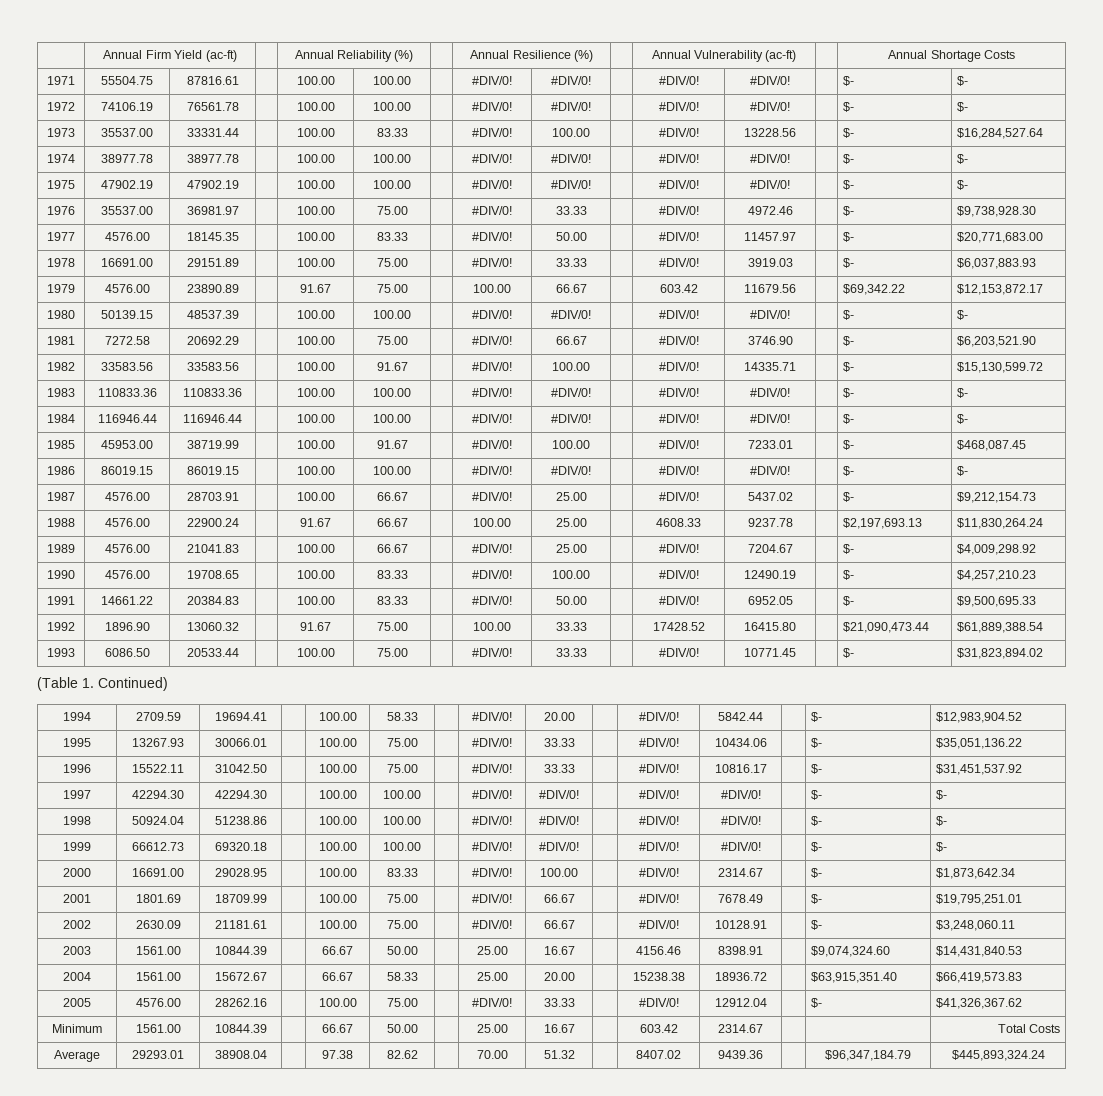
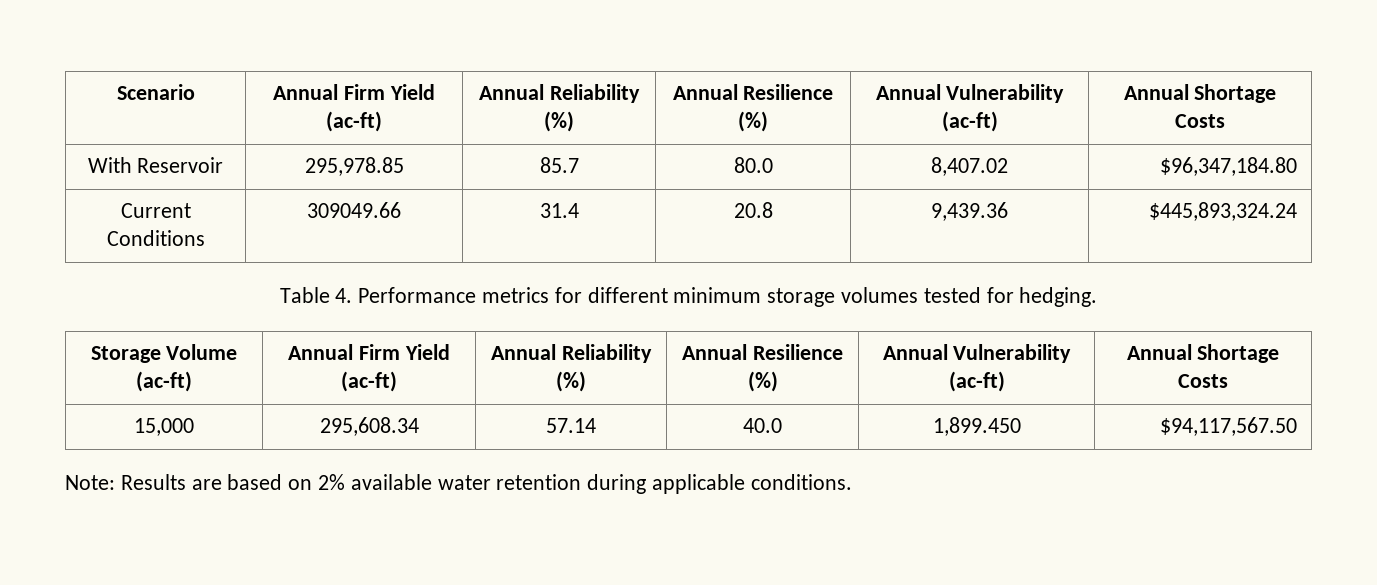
[103,50,237,62] [294,50,414,62] [470,50,593,62] [651,50,797,62] [888,50,1015,62] [47,76,75,85] [101,76,153,85] [186,76,239,85] [296,76,335,85] [373,76,411,85] [472,76,512,85] [551,76,591,85] [658,76,699,85] [750,76,790,85] [843,76,855,86] [957,76,969,86] [47,102,75,111] [101,102,153,111] [186,102,239,111] [296,102,335,111] [373,102,411,111] [472,102,512,111] [551,102,591,111] [658,102,699,111] [750,102,790,111] [843,102,855,112] [957,102,969,112] [47,128,75,137] [101,128,153,137] [186,128,239,137] [296,128,335,137] [376,128,408,137] [472,128,512,137] [552,128,590,137] [658,128,699,137] [744,128,796,137] [843,128,855,138] [957,128,1044,139] [47,154,75,163] [101,154,153,163] [186,154,239,163] [296,154,335,163] [373,154,411,163] [472,154,512,163] [551,154,591,163] [658,154,699,163] [750,154,790,163] [843,154,855,164] [957,154,969,164] [47,180,75,189] [101,180,153,189] [186,180,239,189] [296,180,335,189] [373,180,411,189] [472,180,512,189] [551,180,591,189] [658,180,699,189] [750,180,790,189] [843,180,855,190] [957,180,969,190] [47,206,75,215] [101,206,153,215] [186,206,239,215] [296,206,335,215] [376,206,408,215] [472,206,512,215] [555,206,587,215] [658,206,699,215] [747,206,793,215] [843,206,855,216] [957,206,1037,217] [47,232,75,241] [104,232,150,241] [186,232,239,241] [296,232,335,241] [376,232,408,241] [472,232,512,241] [555,232,587,241] [658,232,699,241] [744,232,796,241] [843,232,855,242] [957,232,1044,243] [47,258,75,267] [101,258,153,267] [186,258,239,267] [296,258,335,267] [376,258,408,267] [472,258,512,267] [555,258,587,267] [658,258,699,267] [747,258,793,267] [843,258,855,268] [957,258,1037,269] [47,284,75,293] [104,284,150,293] [186,284,239,293] [300,284,331,293] [376,284,408,293] [473,284,511,293] [555,284,587,293] [659,284,698,293] [744,284,796,293] [843,284,906,295] [957,284,1044,295] [47,310,75,319] [101,310,153,319] [186,310,239,319] [296,310,335,319] [373,310,411,319] [472,310,512,319] [551,310,591,319] [658,310,699,319] [750,310,790,319] [843,310,855,320] [957,310,969,320] [47,336,75,345] [104,336,150,345] [186,336,239,345] [296,336,335,345] [376,336,408,345] [472,336,512,345] [555,336,587,345] [658,336,699,345] [747,336,793,345] [843,336,855,346] [957,336,1037,347] [47,362,75,371] [101,362,153,371] [186,362,239,371] [296,362,335,371] [376,362,408,371] [472,362,512,371] [552,362,590,371] [658,362,699,371] [744,362,796,371] [843,362,855,372] [957,362,1044,373] [47,388,75,397] [97,388,157,397] [183,388,242,397] [296,388,335,397] [373,388,411,397] [472,388,512,397] [551,388,591,397] [658,388,699,397] [750,388,790,397] [843,388,855,398] [957,388,969,398] [47,414,75,423] [97,414,157,423] [183,414,242,423] [296,414,335,423] [373,414,411,423] [472,414,512,423] [551,414,591,423] [658,414,699,423] [750,414,790,423] [843,414,855,424] [957,414,969,424] [47,440,75,449] [101,440,153,449] [186,440,239,449] [296,440,335,449] [376,440,408,449] [472,440,512,449] [552,440,590,449] [658,440,699,449] [747,440,793,449] [843,440,855,450] [957,440,1027,451] [47,466,75,475] [101,466,153,475] [186,466,239,475] [296,466,335,475] [373,466,411,475] [472,466,512,475] [551,466,591,475] [658,466,699,475] [750,466,790,475] [843,466,855,476] [957,466,969,476] [47,492,75,501] [104,492,150,501] [186,492,239,501] [296,492,335,501] [376,492,408,501] [472,492,512,501] [555,492,587,501] [658,492,699,501] [747,492,793,501] [843,492,855,502] [957,492,1037,503] [47,518,75,527] [104,518,150,527] [186,518,239,527] [300,518,331,527] [376,518,408,527] [473,518,511,527] [555,518,587,527] [656,518,701,527] [747,518,793,527] [843,518,923,529] [957,518,1044,529] [47,544,75,553] [104,544,150,553] [186,544,239,553] [296,544,335,553] [376,544,408,553] [472,544,512,553] [555,544,587,553] [658,544,699,553] [747,544,793,553] [843,544,855,554] [957,544,1037,555] [47,570,75,579] [104,570,150,579] [186,570,239,579] [296,570,335,579] [376,570,408,579] [472,570,512,579] [552,570,590,579] [658,570,699,579] [744,570,796,579] [843,570,855,580] [957,570,1037,581] [47,596,75,605] [101,596,153,605] [186,596,239,605] [296,596,335,605] [376,596,408,605] [472,596,512,605] [555,596,587,605] [658,596,699,605] [747,596,793,605] [843,596,855,606] [957,596,1037,607] [47,622,75,631] [104,622,150,631] [186,622,239,631] [300,622,331,631] [376,622,408,631] [473,622,511,631] [555,622,587,631] [652,622,705,631] [744,622,796,631] [843,622,930,633] [957,622,1044,633] [47,648,75,657] [104,648,150,657] [186,648,239,657] [296,648,335,657] [376,648,408,657] [472,648,512,657] [555,648,587,657] [658,648,699,657] [744,648,796,657] [843,648,855,658] [957,648,1044,659] [37,677,168,691] [63,712,91,721] [135,712,181,721] [214,712,267,721] [318,712,357,721] [386,712,418,721] [472,712,512,721] [543,712,575,721] [638,712,679,721] [718,712,763,721] [811,712,823,722] [936,712,1023,723] [63,738,91,747] [132,738,184,747] [214,738,267,747] [318,738,357,747] [386,738,418,747] [472,738,512,747] [543,738,575,747] [638,738,679,747] [714,738,767,747] [811,738,823,748] [936,738,1023,749] [63,764,91,773] [132,764,184,773] [214,764,267,773] [318,764,357,773] [386,764,418,773] [472,764,512,773] [543,764,575,773] [638,764,679,773] [714,764,767,773] [811,764,823,774] [936,764,1023,775] [63,790,91,799] [132,790,184,799] [214,790,267,799] [318,790,357,799] [383,790,421,799] [472,790,512,799] [539,790,579,799] [638,790,679,799] [720,790,761,799] [811,790,823,800] [936,790,948,800] [63,816,91,825] [132,816,184,825] [214,816,267,825] [318,816,357,825] [383,816,421,825] [472,816,512,825] [539,816,579,825] [638,816,679,825] [720,816,761,825] [811,816,823,826] [936,816,948,826] [63,842,91,851] [132,842,184,851] [214,842,267,851] [318,842,357,851] [383,842,421,851] [472,842,512,851] [539,842,579,851] [638,842,679,851] [720,842,761,851] [811,842,823,852] [936,842,948,852] [63,868,91,877] [132,868,184,877] [214,868,267,877] [318,868,357,877] [386,868,418,877] [472,868,512,877] [540,868,578,877] [638,868,679,877] [718,868,763,877] [811,868,823,878] [936,868,1016,879] [63,894,91,903] [135,894,181,903] [214,894,267,903] [318,894,357,903] [386,894,418,903] [472,894,512,903] [543,894,575,903] [638,894,679,903] [718,894,763,903] [811,894,823,904] [936,894,1023,905] [63,920,91,929] [135,920,181,929] [214,920,267,929] [318,920,357,929] [386,920,418,929] [472,920,512,929] [543,920,575,929] [638,920,679,929] [714,920,767,929] [811,920,823,930] [936,920,1016,931] [63,946,91,955] [135,946,181,955] [214,946,267,955] [322,946,353,955] [386,946,418,955] [476,946,508,955] [543,946,575,955] [636,946,681,955] [718,946,763,955] [811,946,891,957] [936,946,1023,957] [63,972,91,981] [135,972,181,981] [214,972,267,981] [322,972,353,981] [386,972,418,981] [476,972,508,981] [543,972,575,981] [632,972,685,981] [714,972,767,981] [811,972,898,983] [936,972,1023,983] [63,998,91,1007] [135,998,181,1007] [214,998,267,1007] [318,998,357,1007] [386,998,418,1007] [472,998,512,1007] [543,998,575,1007] [638,998,679,1007] [714,998,767,1007] [811,998,823,1008] [936,998,1023,1009] [52,1024,102,1033] [135,1024,181,1033] [214,1024,267,1033] [322,1024,353,1033] [386,1024,418,1033] [476,1024,508,1033] [543,1024,575,1033] [639,1024,678,1033] [718,1024,763,1033] [997,1024,1060,1033] [54,1050,100,1062] [132,1050,184,1059] [214,1050,267,1059] [322,1050,353,1059] [386,1050,418,1059] [476,1050,508,1059] [543,1050,575,1059] [636,1050,681,1059] [718,1050,763,1059] [825,1050,911,1061] [951,1050,1045,1061] | Annual Firm Yield (ac-ft) | | Annual Reliability (%) | | Annual Resilience (%) | | Annual Vulnerability (ac-ft) | | Annual Shortage Costs // 1971 | 55504.75 | 87816.61 | | 100.00 | 100.00 | | #DIV/0! | #DIV/0! | | #DIV/0! | #DIV/0! | | $- | $- // 1972 | 74106.19 | 76561.78 | | 100.00 | 100.00 | | #DIV/0! | #DIV/0! | | #DIV/0! | #DIV/0! | | $- | $- // 1973 | 35537.00 | 33331.44 | | 100.00 | 83.33 | | #DIV/0! | 100.00 | | #DIV/0! | 13228.56 | | $- | $16,284,527.64 // 1974 | 38977.78 | 38977.78 | | 100.00 | 100.00 | | #DIV/0! | #DIV/0! | | #DIV/0! | #DIV/0! | | $- | $- // 1975 | 47902.19 | 47902.19 | | 100.00 | 100.00 | | #DIV/0! | #DIV/0! | | #DIV/0! | #DIV/0! | | $- | $- // 1976 | 35537.00 | 36981.97 | | 100.00 | 75.00 | | #DIV/0! | 33.33 | | #DIV/0! | 4972.46 | | $- | $9,738,928.30 // 1977 | 4576.00 | 18145.35 | | 100.00 | 83.33 | | #DIV/0! | 50.00 | | #DIV/0! | 11457.97 | | $- | $20,771,683.00 // 1978 | 16691.00 | 29151.89 | | 100.00 | 75.00 | | #DIV/0! | 33.33 | | #DIV/0! | 3919.03 | | $- | $6,037,883.93 // 1979 | 4576.00 | 23890.89 | | 91.67 | 75.00 | | 100.00 | 66.67 | | 603.42 | 11679.56 | | $69,342.22 | $12,153,872.17 // 1980 | 50139.15 | 48537.39 | | 100.00 | 100.00 | | #DIV/0! | #DIV/0! | | #DIV/0! | #DIV/0! | | $- | $- // 1981 | 7272.58 | 20692.29 | | 100.00 | 75.00 | | #DIV/0! | 66.67 | | #DIV/0! | 3746.90 | | $- | $6,203,521.90 // 1982 | 33583.56 | 33583.56 | | 100.00 | 91.67 | | #DIV/0! | 100.00 | | #DIV/0! | 14335.71 | | $- | $15,130,599.72 // 1983 | 110833.36 | 110833.36 | | 100.00 | 100.00 | | #DIV/0! | #DIV/0! | | #DIV/0! | #DIV/0! | | $- | $- // 1984 | 116946.44 | 116946.44 | | 100.00 | 100.00 | | #DIV/0! | #DIV/0! | | #DIV/0! | #DIV/0! | | $- | $- // 1985 | 45953.00 | 38719.99 | | 100.00 | 91.67 | | #DIV/0! | 100.00 | | #DIV/0! | 7233.01 | | $- | $468,087.45 // 1986 | 86019.15 | 86019.15 | | 100.00 | 100.00 | | #DIV/0! | #DIV/0! | | #DIV/0! | #DIV/0! | | $- | $- // 1987 | 4576.00 | 28703.91 | | 100.00 | 66.67 | | #DIV/0! | 25.00 | | #DIV/0! | 5437.02 | | $- | $9,212,154.73 // 1988 | 4576.00 | 22900.24 | | 91.67 | 66.67 | | 100.00 | 25.00 | | 4608.33 | 9237.78 | | $2,197,693.13 | $11,830,264.24 // 1989 | 4576.00 | 21041.83 | | 100.00 | 66.67 | | #DIV/0! | 25.00 | | #DIV/0! | 7204.67 | | $- | $4,009,298.92 // 1990 | 4576.00 | 19708.65 | | 100.00 | 83.33 | | #DIV/0! | 100.00 | | #DIV/0! | 12490.19 | | $- | $4,257,210.23 // 1991 | 14661.22 | 20384.83 | | 100.00 | 83.33 | | #DIV/0! | 50.00 | | #DIV/0! | 6952.05 | | $- | $9,500,695.33 // 1992 | 1896.90 | 13060.32 | | 91.67 | 75.00 | | 100.00 | 33.33 | | 17428.52 | 16415.80 | | $21,090,473.44 | $61,889,388.54 // 1993 | 6086.50 | 20533.44 | | 100.00 | 75.00 | | #DIV/0! | 33.33 | | #DIV/0! | 10771.45 | | $- | $31,823,894.02 // (Table 1. Continued) // 1994 | 2709.59 | 19694.41 | | 100.00 | 58.33 | | #DIV/0! | 20.00 | | #DIV/0! | 5842.44 | | $- | $12,983,904.52 // 1995 | 13267.93 | 30066.01 | | 100.00 | 75.00 | | #DIV/0! | 33.33 | | #DIV/0! | 10434.06 | | $- | $35,051,136.22 // 1996 | 15522.11 | 31042.50 | | 100.00 | 75.00 | | #DIV/0! | 33.33 | | #DIV/0! | 10816.17 | | $- | $31,451,537.92 // 1997 | 42294.30 | 42294.30 | | 100.00 | 100.00 | | #DIV/0! | #DIV/0! | | #DIV/0! | #DIV/0! | | $- | $- // 1998 | 50924.04 | 51238.86 | | 100.00 | 100.00 | | #DIV/0! | #DIV/0! | | #DIV/0! | #DIV/0! | | $- | $- // 1999 | 66612.73 | 69320.18 | | 100.00 | 100.00 | | #DIV/0! | #DIV/0! | | #DIV/0! | #DIV/0! | | $- | $- // 2000 | 16691.00 | 29028.95 | | 100.00 | 83.33 | | #DIV/0! | 100.00 | | #DIV/0! | 2314.67 | | $- | $1,873,642.34 // 2001 | 1801.69 | 18709.99 | | 100.00 | 75.00 | | #DIV/0! | 66.67 | | #DIV/0! | 7678.49 | | $- | $19,795,251.01 // 2002 | 2630.09 | 21181.61 | | 100.00 | 75.00 | | #DIV/0! | 66.67 | | #DIV/0! | 10128.91 | | $- | $3,248,060.11 // 2003 | 1561.00 | 10844.39 | | 66.67 | 50.00 | | 25.00 | 16.67 | | 4156.46 | 8398.91 | | $9,074,324.60 | $14,431,840.53 // 2004 | 1561.00 | 15672.67 | | 66.67 | 58.33 | | 25.00 | 20.00 | | 15238.38 | 18936.72 | | $63,915,351.40 | $66,419,573.83 // 2005 | 4576.00 | 28262.16 | | 100.00 | 75.00 | | #DIV/0! | 33.33 | | #DIV/0! | 12912.04 | | $- | $41,326,367.62 // Minimum | 1561.00 | 10844.39 | | 66.67 | 50.00 | | 25.00 | 16.67 | | 603.42 | 2314.67 | | | Total Costs // Average | 29293.01 | 38908.04 | | 97.38 | 82.62 | | 70.00 | 51.32 | | 8407.02 | 9439.36 | | $96,347,184.79 | $445,893,324.24 -> [116,84,195,100] [273,84,435,100] [326,111,382,132] [479,84,640,103] [544,111,574,132] [672,84,834,100] [738,111,768,132] [875,84,1065,103] [941,111,998,132] [1123,84,1277,103] [1175,114,1225,128] [87,157,224,173] [304,157,404,176] [539,157,579,173] [733,157,773,173] [931,157,1008,176] [1159,157,1297,176] [120,203,191,218] [106,230,205,246] [307,202,401,218] [539,203,579,218] [733,202,773,218] [931,202,1008,221] [1148,202,1297,221] [279,287,1098,307] [90,344,238,363] [136,371,192,392] [288,344,450,360] [341,371,397,392] [491,344,652,363] [556,371,586,392] [682,344,843,360] [747,371,778,392] [882,344,1072,363] [948,371,1005,392] [1126,344,1280,363] [1178,374,1228,388] [134,418,194,436] [319,417,419,436] [546,418,596,433] [743,418,782,433] [932,417,1021,436] [1159,417,1297,436] [65,474,852,494] Scenario | Annual Firm Yield (ac-ft) | Annual Reliability (%) | Annual Resilience (%) | Annual Vulnerability (ac-ft) | Annual Shortage Costs // With Reservoir | 295,978.85 | 85.7 | 80.0 | 8,407.02 | $96,347,184.80 // Current Conditions | 309049.66 | 31.4 | 20.8 | 9,439.36 | $445,893,324.24 // Table 4. Performance metrics for different minimum storage volumes tested for hedging. // Storage Volume (ac-ft) | Annual Firm Yield (ac-ft) | Annual Reliability (%) | Annual Resilience (%) | Annual Vulnerability (ac-ft) | Annual Shortage Costs // 15,000 | 295,608.34 | 57.14 | 40.0 | 1,899.450 | $94,117,567.50 // Note: Results are based on 2% available water retention during applicable conditions.

